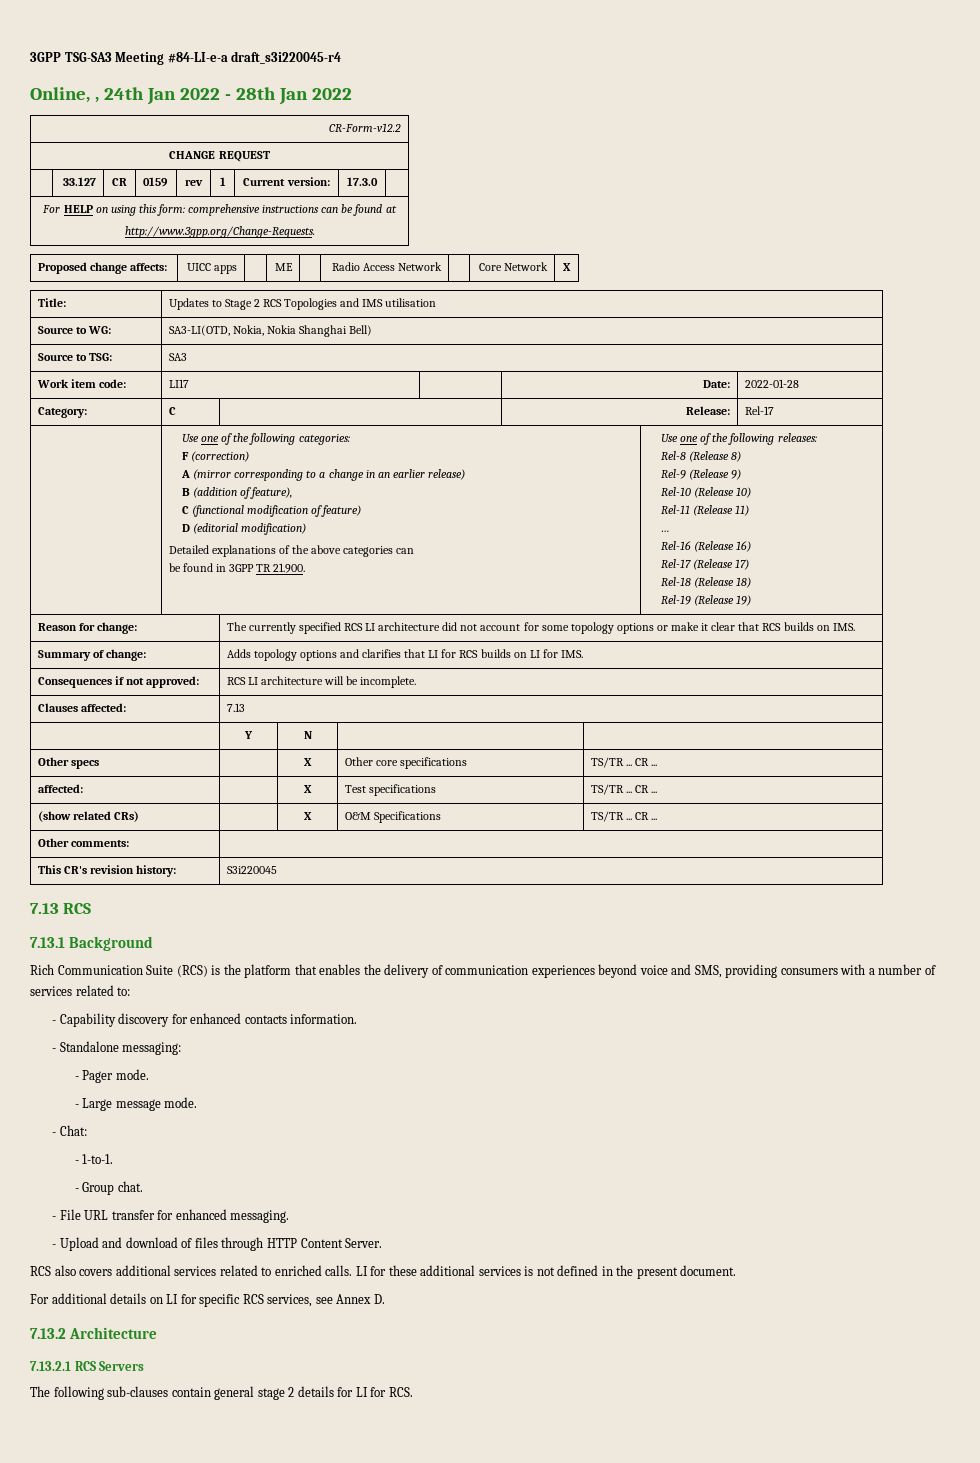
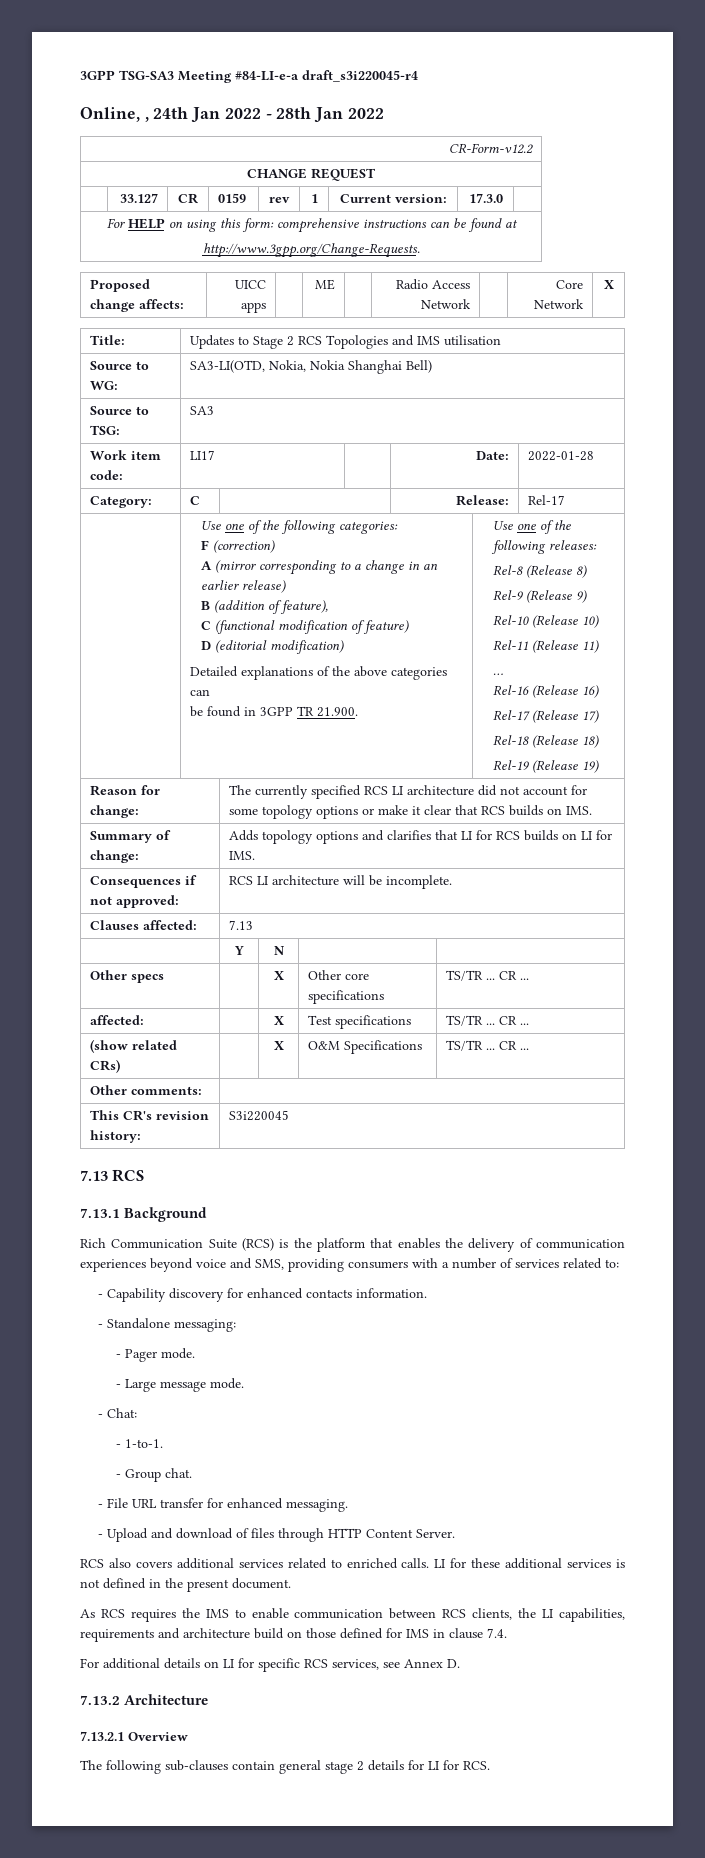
(737, 1270) none -> [80,1608,625,1622] [80,1628,507,1642] // As RCS requires the IMS to enable communication between RCS clients, the LI capabilities, requirements and architecture build on those defined for IMS in clause 7.4.
[74,1361,145,1371] RCS Servers -> [128,1732,188,1741] Overview

